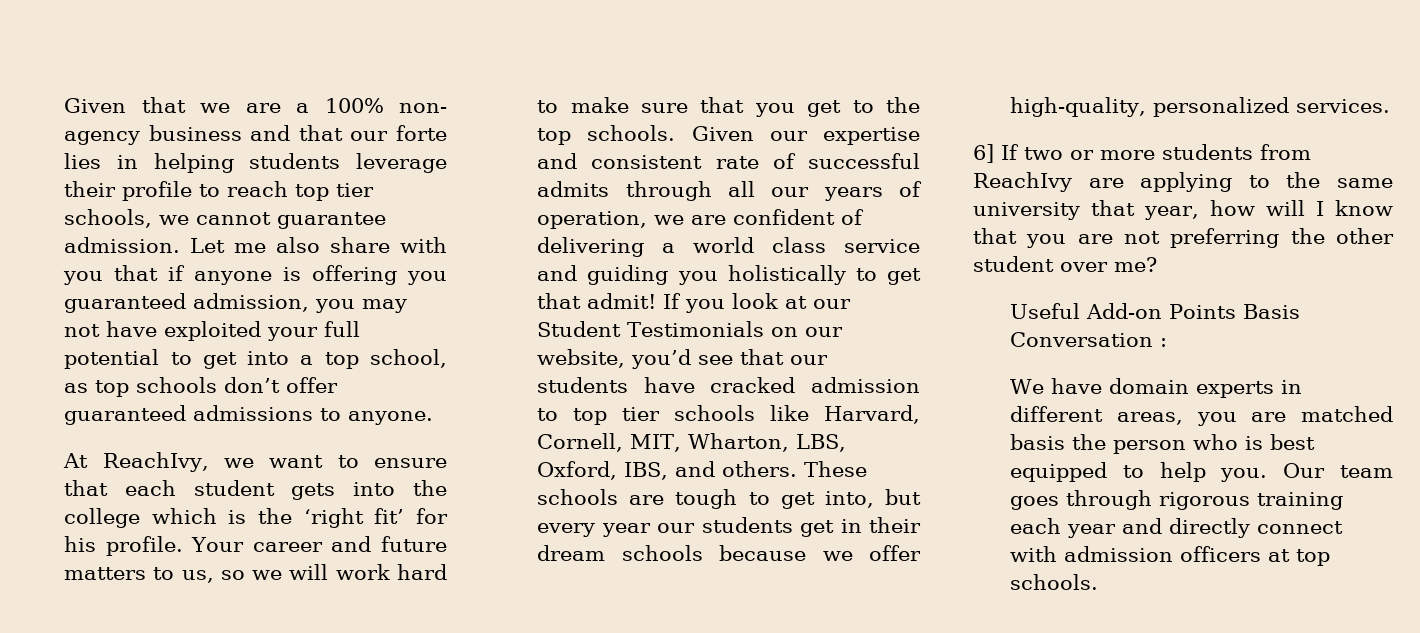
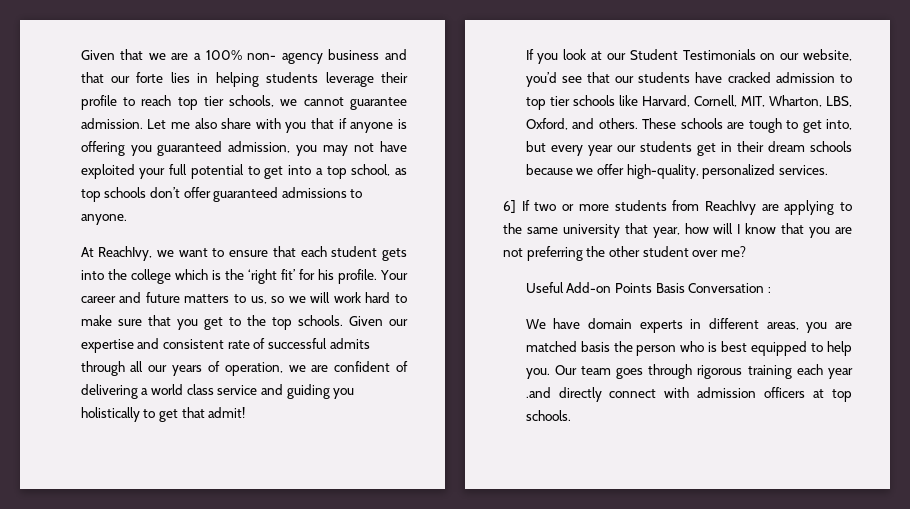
(657, 301) none -> (246, 412) //
[624,462,669,480] IBS, -> (568, 124) none
[1122,518,1163,534] and -> [525,387,551,398] .and

